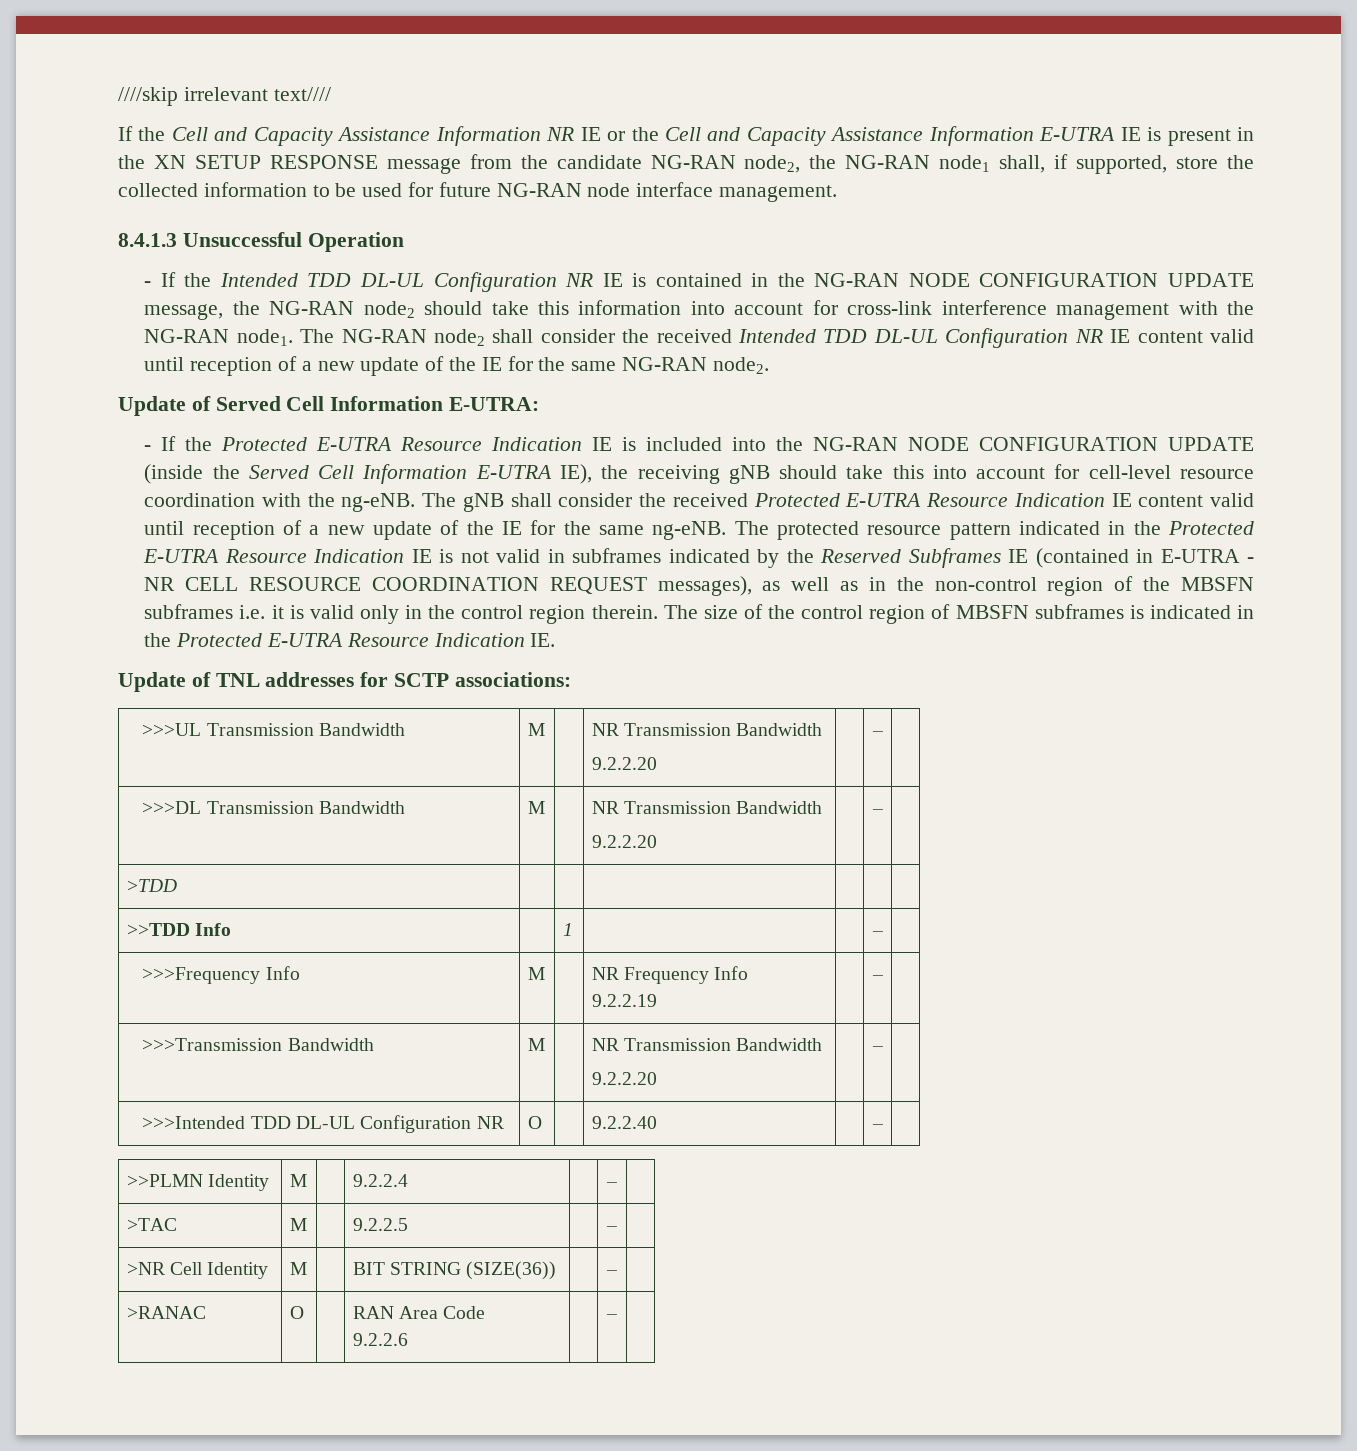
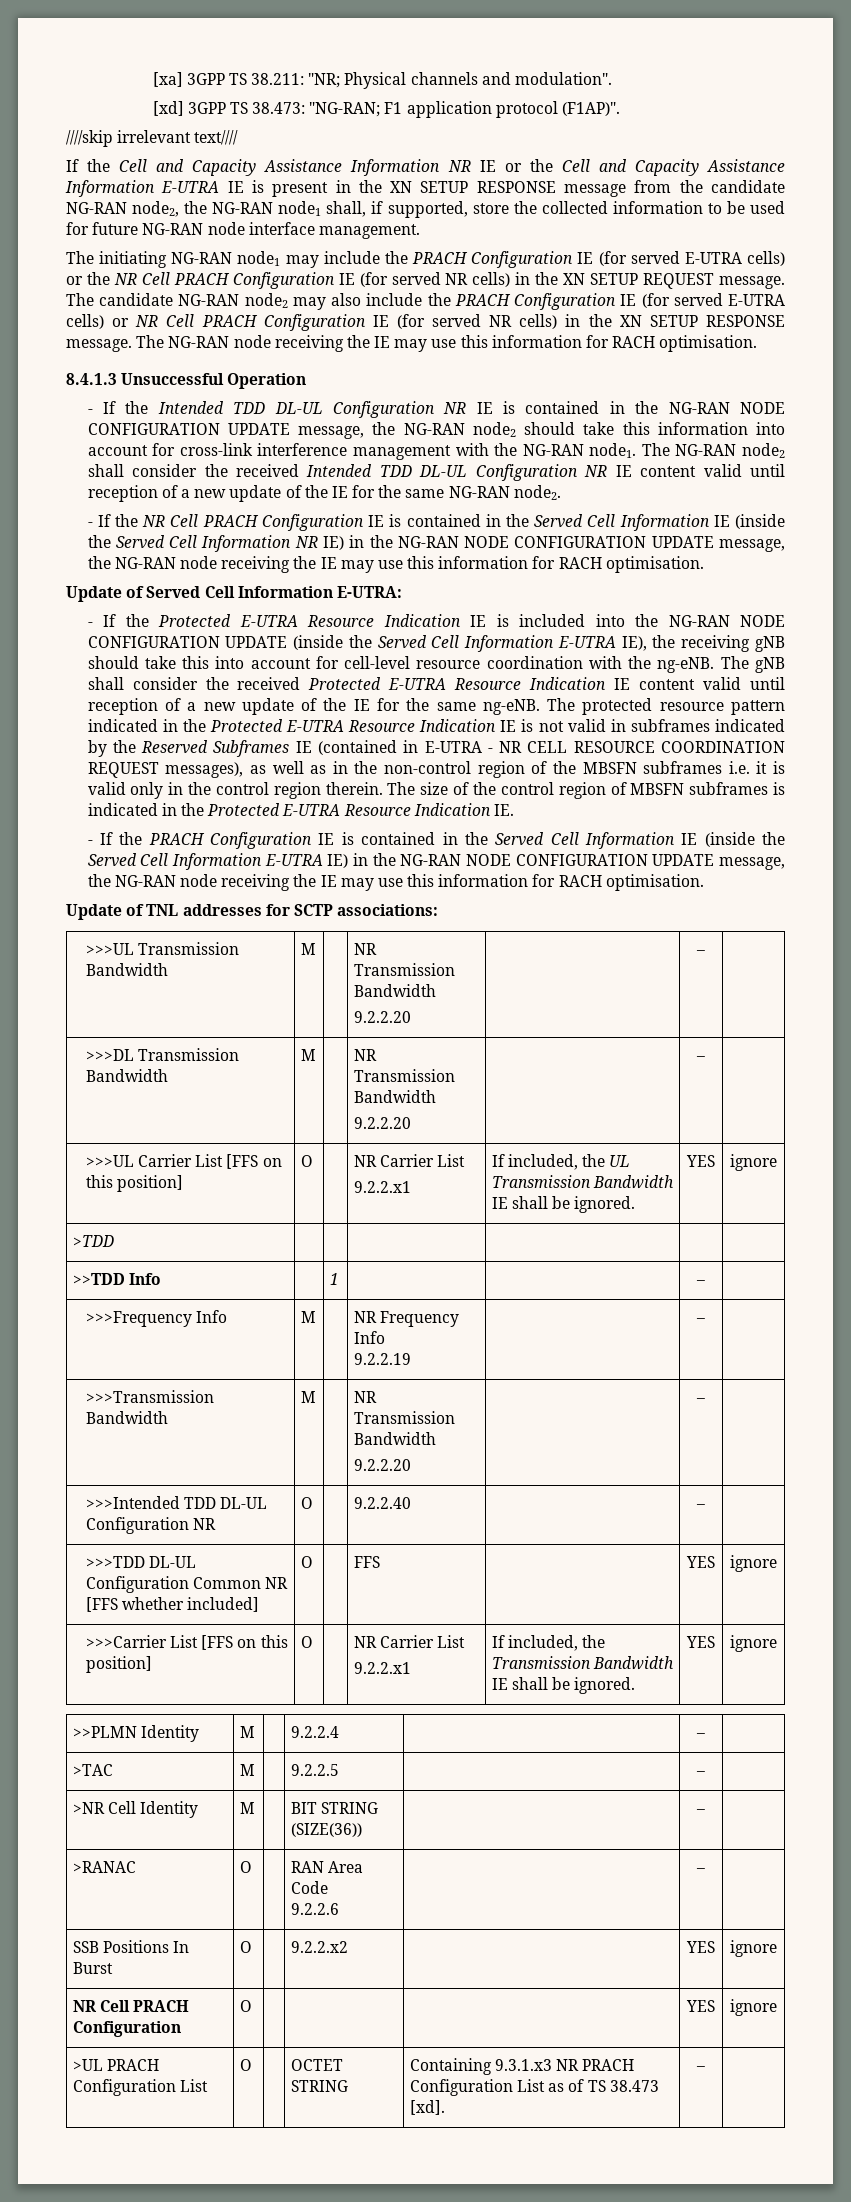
(118, 96) none -> [152,72,612,89] [152,101,620,118] [xa] 3GPP TS 38.211: "NR; Physical channels and modulation". // [xd] 3GPP TS 38.473: "NG-RAN; F1 application protocol (F1AP)". //
(838, 193) none -> [66,251,785,268] [66,272,785,289] [66,293,786,310] [66,314,785,331] [66,335,758,352] // The initiating NG-RAN node1 may include the PRACH Configuration IE (for served E-UTRA cells) or the NR Cell PRACH Configuration IE (for served NR cells) in the XN SETUP REQUEST message. The candidate NG-RAN node2 may also include the PRACH Configuration IE (for served E-UTRA cells) or NR Cell PRACH Configuration IE (for served NR cells) in the XN SETUP RESPONSE message. The NG-RAN node receiving the IE may use this information for RACH optimisation.
(769, 365) none -> [87,514,785,531] [87,535,785,552] [87,556,704,573] // - If the NR Cell PRACH Configuration IE is contained in the Served Cell Information IE (inside the Served Cell Information NR IE) in the NG-RAN NODE CONFIGURATION UPDATE message, the NG-RAN node receiving the IE may use this information for RACH optimisation.
(556, 640) none -> [87,832,785,849] [87,853,785,870] [87,874,704,891] // - If the PRACH Configuration IE is contained in the Served Cell Information IE (inside the Served Cell Information E-UTRA IE) in the NG-RAN NODE CONFIGURATION UPDATE message, the NG-RAN node receiving the IE may use this information for RACH optimisation.
(883, 811) none -> [85,1154,282,1169] [85,1175,184,1192] [300,1155,313,1167] [353,1154,466,1167] [353,1181,411,1193] [491,1154,631,1170] [491,1175,675,1189] [491,1196,636,1213] [686,1155,715,1167] [730,1154,777,1171] // >>>UL Carrier List [FFS on this position] | O | | NR Carrier List // 9.2.2.x1 | If included, the UL Transmission Bandwidth IE shall be ignored. | YES | ignore
(883, 1126) none -> [85,1556,197,1568] [85,1576,289,1593] [85,1597,260,1612] [300,1556,313,1568] [353,1556,380,1568] [686,1556,715,1568] [730,1555,777,1572] [85,1635,288,1650] [85,1656,152,1673] [300,1636,313,1648] [353,1635,466,1648] [353,1662,411,1674] [491,1635,606,1651] [491,1656,675,1670] [491,1677,636,1694] [686,1636,715,1648] [730,1635,777,1652] // >>>TDD DL-UL Configuration Common NR [FFS whether included] | O | | FFS | | YES | ignore // >>>Carrier List [FFS on this position] | O | | NR Carrier List // 9.2.2.x1 | If included, the Transmission Bandwidth IE shall be ignored. | YES | ignore
(617, 1316) none -> [72,1940,190,1953] [72,1962,113,1974] [239,1941,252,1953] [290,1941,348,1953] [686,1941,715,1953] [730,1940,777,1957] [72,2000,190,2012] [72,2021,181,2037] [239,2000,252,2012] [686,2000,715,2012] [730,1999,777,2016] [72,2059,160,2071] [72,2079,209,2096] [239,2059,252,2071] [290,2059,343,2071] [290,2080,348,2092] [409,2058,635,2075] [409,2079,659,2096] [409,2100,445,2115] [696,2066,705,2071] // SSB Positions In Burst | O | | 9.2.2.x2 | | YES | ignore // NR Cell PRACH Configuration | O | | | | YES | ignore // >UL PRACH Configuration List | O | | OCTET STRING | Containing 9.3.1.x3 NR PRACH Configuration List as of TS 38.473 [xd]. | – |

